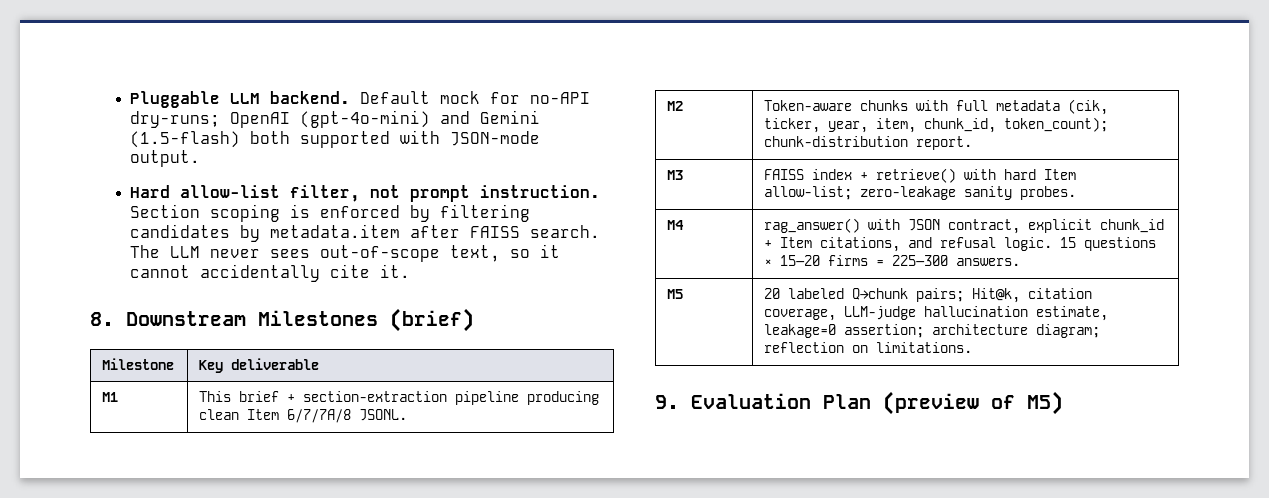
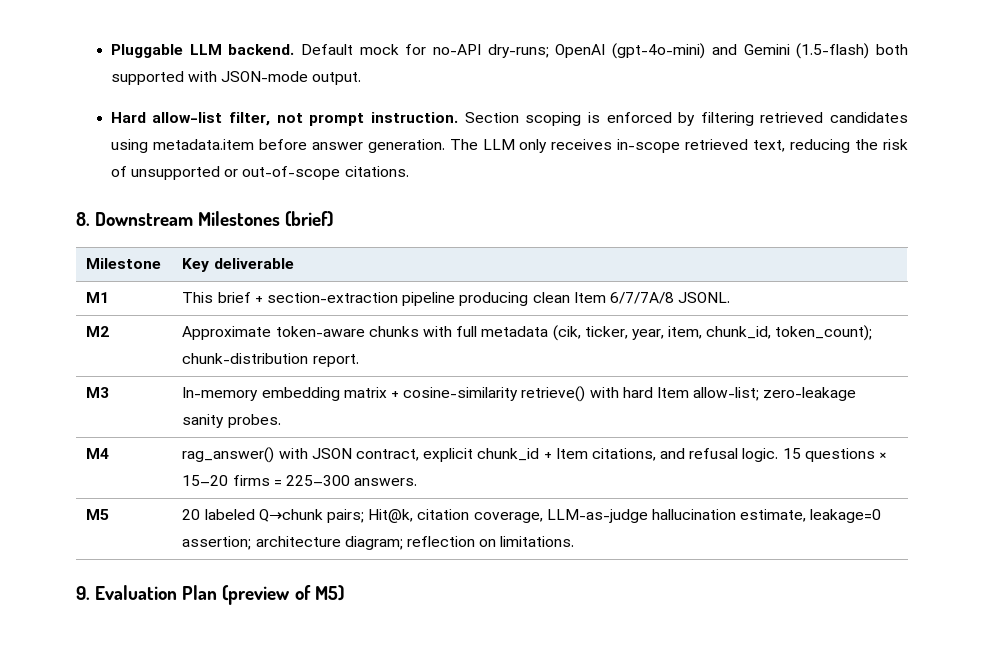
[129,224,600,242] [129,244,560,262] [129,264,410,282] candidates by metadata.item after FAISS search. The LLM never sees out-of-scope text, so it cannot accidentally cite it. -> [760,112,909,123] [110,139,908,153] [110,166,409,180] retrieved candidates using metadata.item before answer generation. The LLM only receives in-scope retrieved text, reducing the risk of unsupported or out-of-scope citations.
[764,100,853,111] Token-aware -> [182,326,365,340] Approximate token-aware
[764,169,869,180] FAISS index + -> [182,387,519,401] In-memory embedding matrix + cosine-similarity
[844,306,917,320] LLM-judge -> [546,509,648,523] LLM-as-judge

